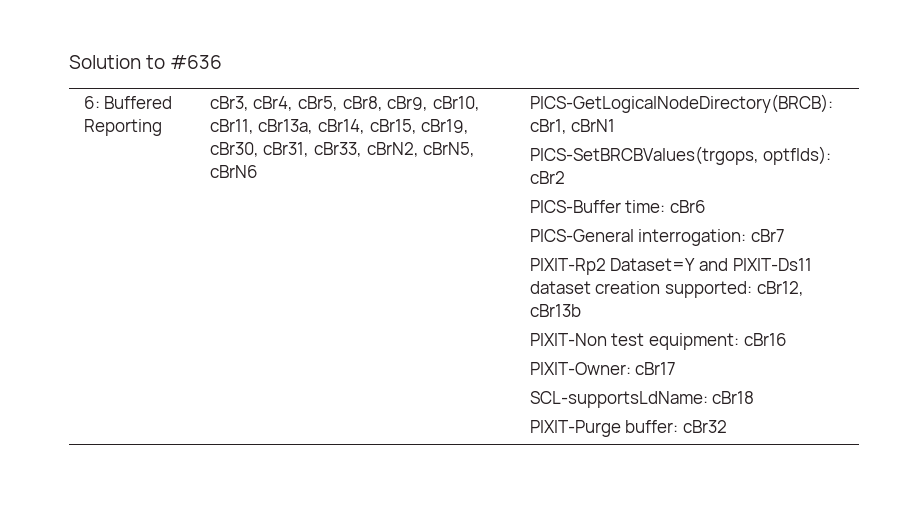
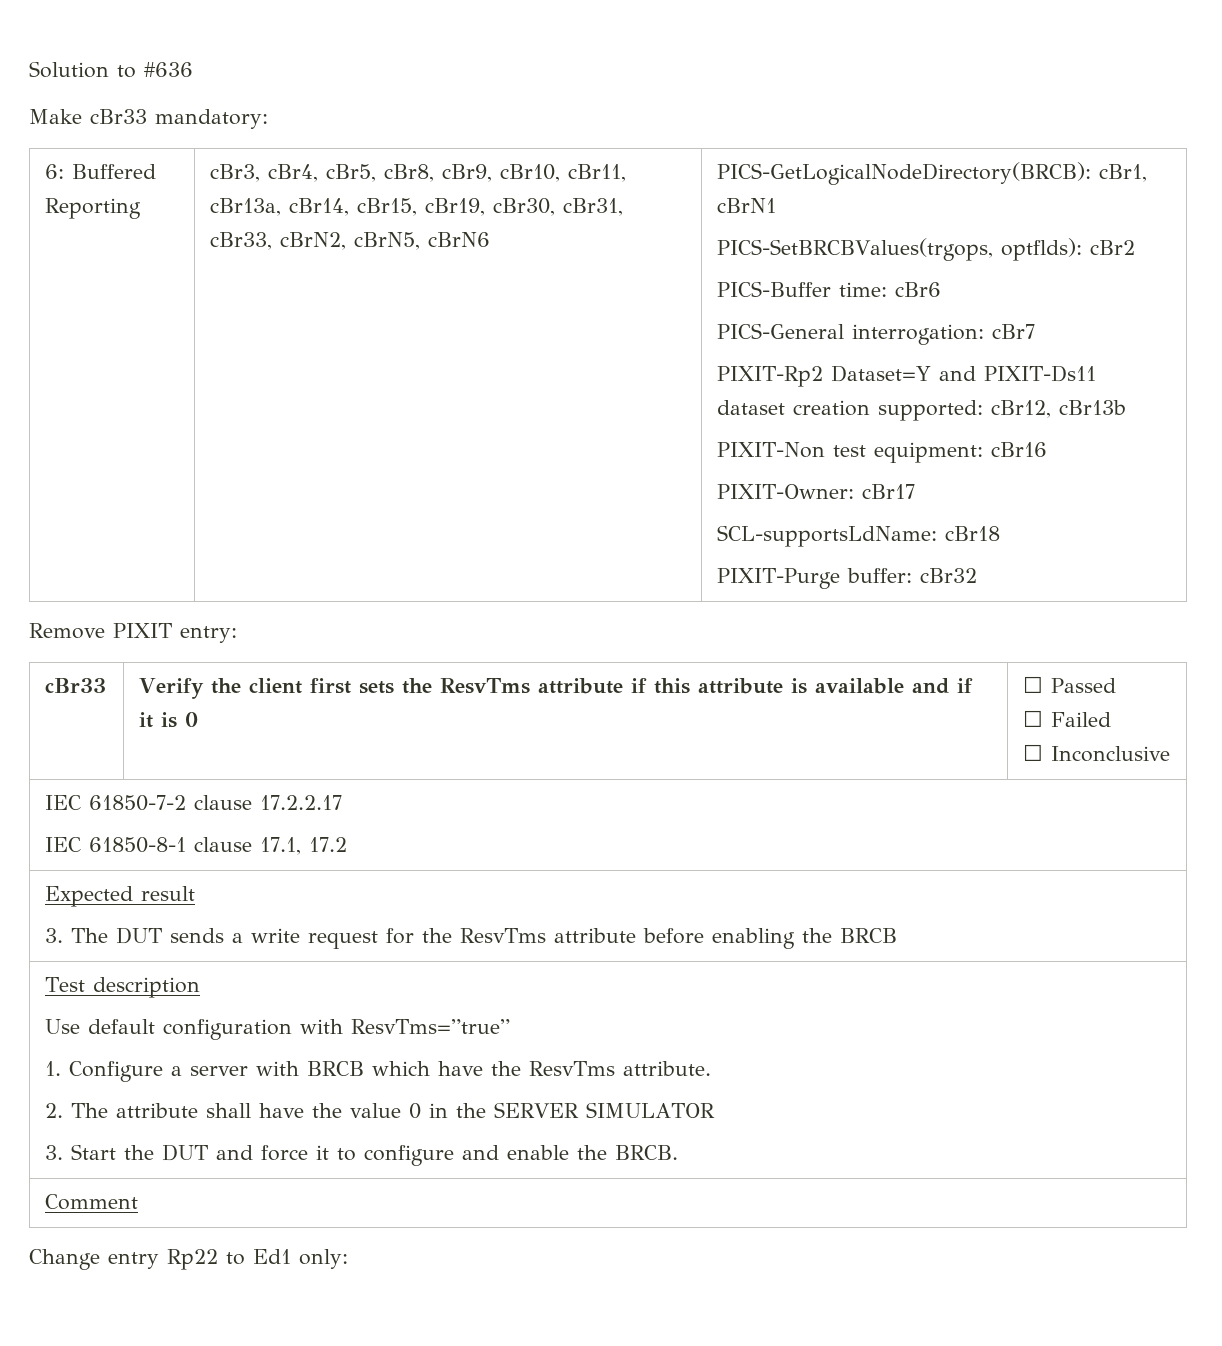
(223, 62) none -> [29,109,268,129] // Make cBr33 mandatory:
(727, 426) none -> [29,623,237,643] [45,678,107,693] [139,678,974,699] [139,712,199,728] [1023,676,1117,693] [1023,710,1112,727] [1023,744,1171,762] [45,795,343,811] [45,837,348,855] [45,886,196,907] [45,927,898,949] [45,977,201,998] [45,1019,511,1040] [45,1061,712,1082] [45,1102,716,1119] [45,1144,679,1166] [45,1194,139,1210] [29,1249,348,1270] // Remove PIXIT entry: // cBr33 | Verify the client first sets the ResvTms attribute if this attribute is available and if it is 0 | ☐ Passed // ☐ Failed // ☐ Inconclusive // IEC 61850-7-2 clause 17.2.2.17 // IEC 61850-8-1 clause 17.1, 17.2 // Expected result // 3. The DUT sends a write request for the ResvTms attribute before enabling the BRCB // Test description // Use default configuration with ResvTms=”true” // 1. Configure a server with BRCB which have the ResvTms attribute. // 2. The attribute shall have the value 0 in the SERVER SIMULATOR // 3. Start the DUT and force it to configure and enable the BRCB. // Comment // Change entry Rp22 to Ed1 only:

